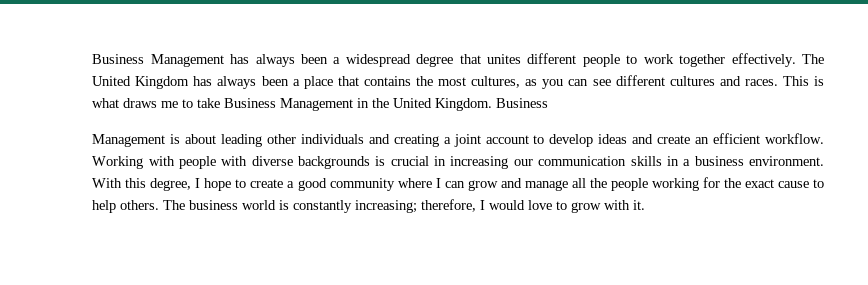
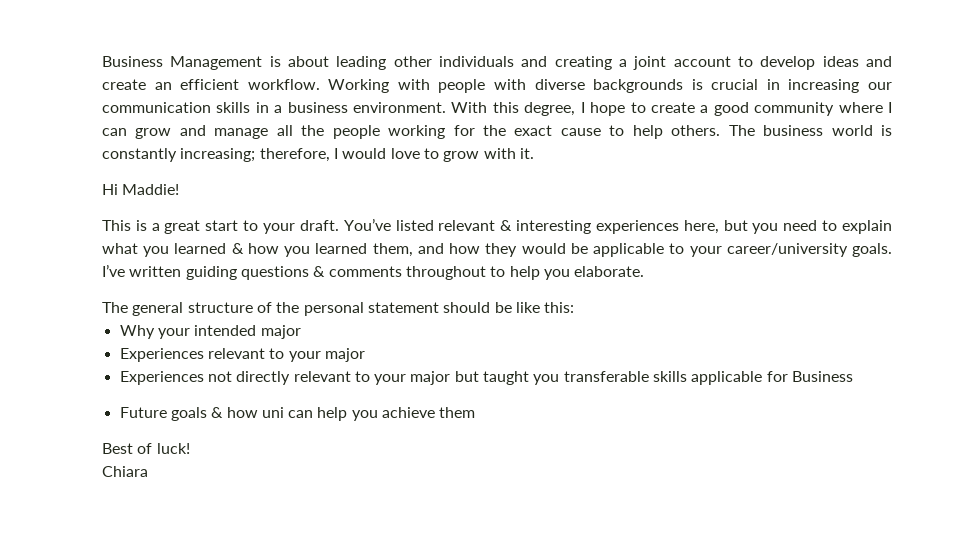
[92,53,825,67] [92,75,824,89] [92,98,549,111] [92,134,166,147] Business Management has always been a widespread degree that unites different people to work together effectively. The United Kingdom has always been a place that contains the most cultures, as you can see different cultures and races. This is what draws me to take Business Management in the United Kingdom. Business // Management -> [101,56,263,70] Business Management
(646, 205) none -> [101,184,180,195] [101,218,892,234] [101,243,892,257] [101,264,645,280] [101,302,575,316] [119,325,301,339] [119,348,365,362] [119,371,854,385] [119,407,476,421] [101,443,190,454] [101,466,148,477] // Hi Maddie! // This is a great start to your draft. You’ve listed relevant & interesting experiences here, but you need to explain what you learned & how you learned them, and how they would be applicable to your career/university goals. I’ve written guiding questions & comments throughout to help you elaborate. // The general structure of the personal statement should be like this: // Why your intended major // Experiences relevant to your major // Experiences not directly relevant to your major but taught you transferable skills applicable for Business // Future goals & how uni can help you achieve them // Best of luck! // Chiara

